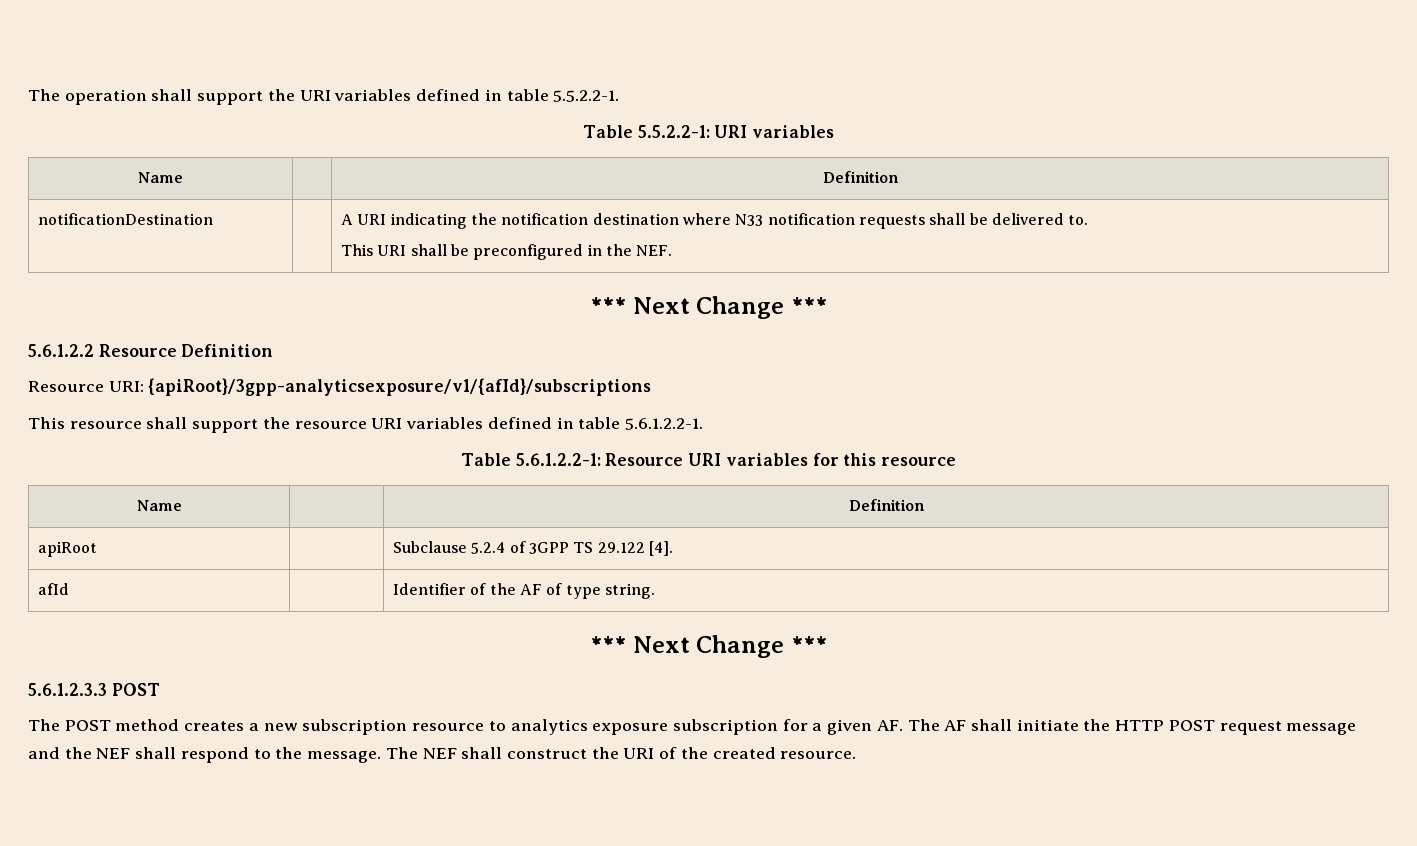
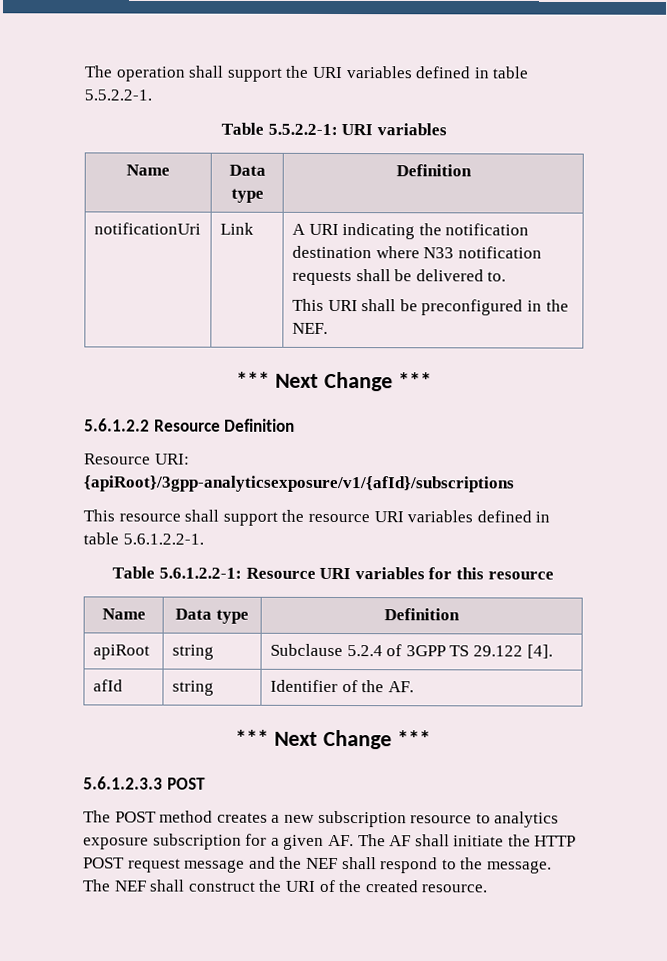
[822,171,899,183] [38,213,214,225] | Definition // notificationDestination | -> [228,164,266,176] [230,188,264,203] [395,164,472,177] [93,222,201,235] [219,222,254,235] Data type | Definition // notificationUri | Link
(182, 505) none -> [175,608,249,624] Data type
(98, 549) none -> [171,644,214,660] string
(70, 589) none -> [171,680,214,696] string
[520,583,656,599] AF of type string. -> [387,681,414,693] AF.

